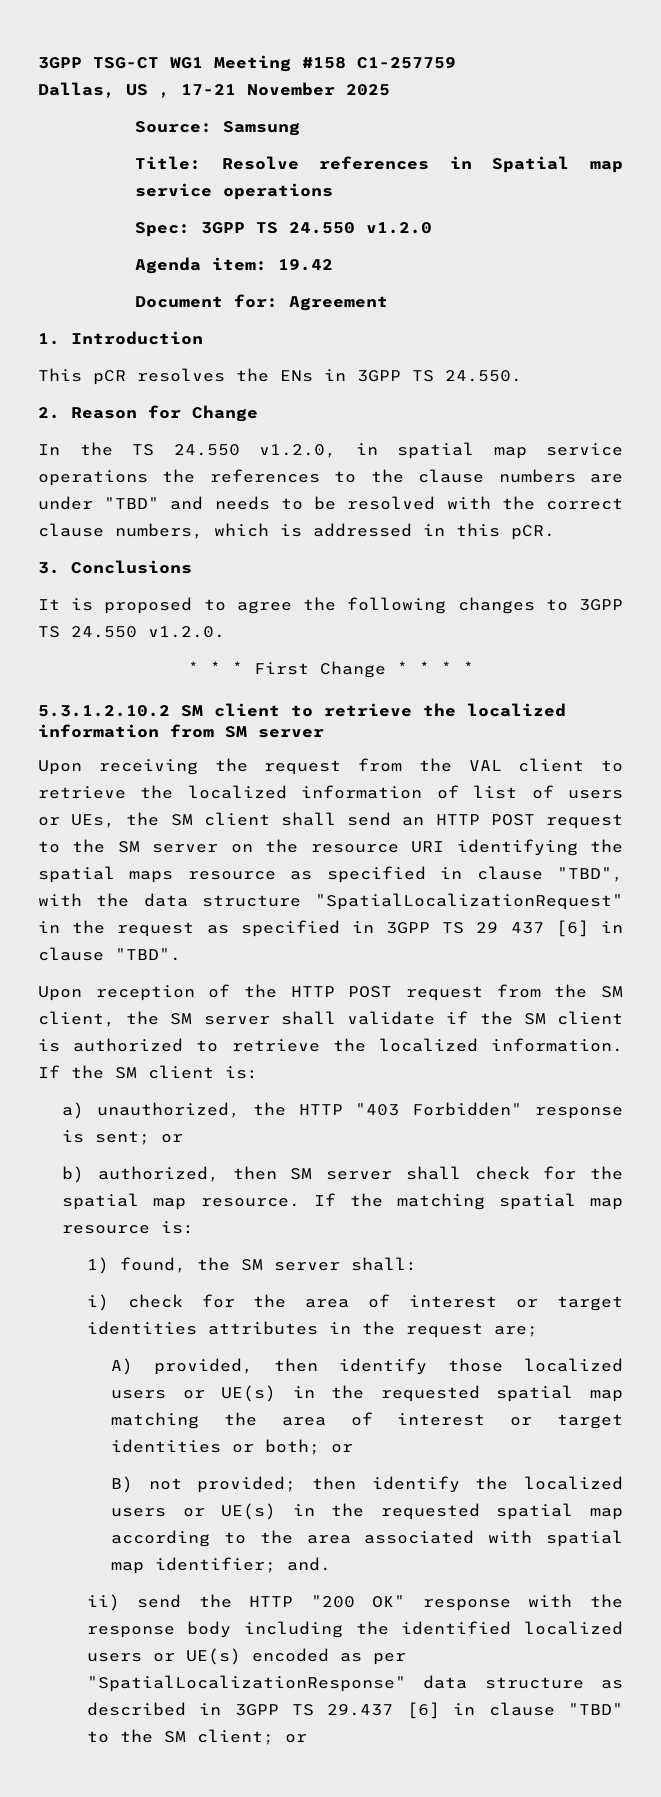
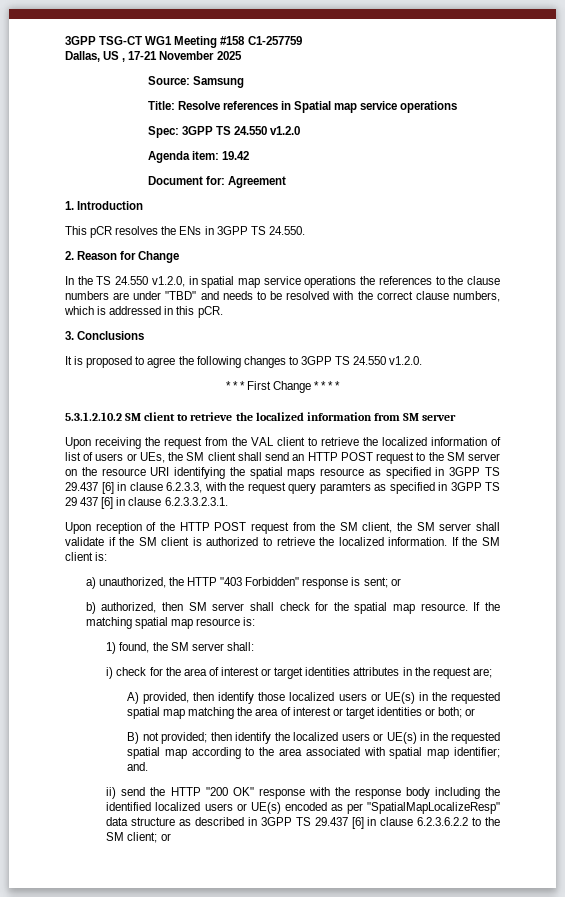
[476,866,623,882] [38,893,623,910] [38,920,195,937] clause "TBD", with the data structure "SpatialLocalizationRequest" in the request -> [449,467,501,476] [65,482,371,494] 3GPP TS 29.437 [6] in clause 6.2.3.3, with the request query paramters
[115,948,181,961] "TBD". -> [164,497,228,506] 6.2.3.3.2.3.1.
[86,1675,406,1692] "SpatialLocalizationResponse" -> [366,802,500,814] "SpatialMapLocalizeResp"
[567,1703,623,1715] "TBD" -> [417,817,469,826] 6.2.3.6.2.2

